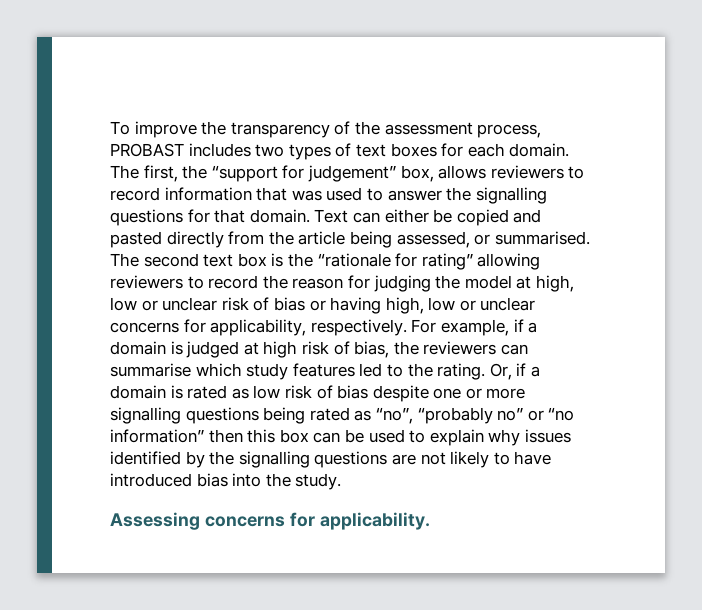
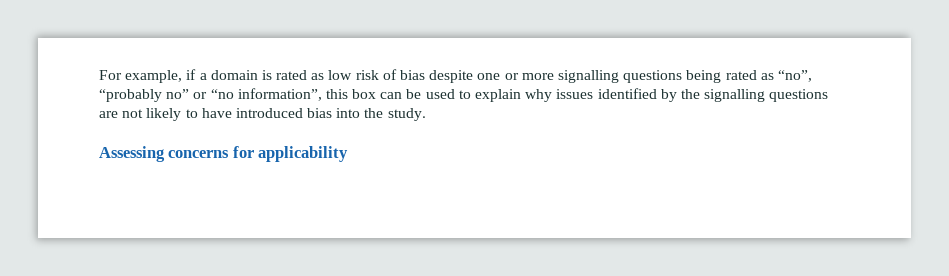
[110,121,542,138] [110,143,570,160] [110,165,585,182] [110,187,547,204] [110,209,542,226] [110,231,590,248] [110,253,541,270] [110,275,574,292] [110,297,536,314] [110,319,407,336] To improve the transparency of the assessment process, PROBAST includes two types of text boxes for each domain. The first, the “support for judgement” box, allows reviewers to record information that was used to answer the signalling questions for that domain. Text can either be copied and pasted directly from the article being assessed, or summarised. The second text box is the “rationale for rating” allowing reviewers to record the reason for judging the model at high, low or unclear risk of bias or having high, low or unclear concerns for applicability, respectively. -> (99, 75) none
[186,341,528,358] [110,363,540,380] [110,385,183,399] judged at high risk of bias, the reviewers can summarise which study features led to the rating. Or, if a domain is -> (272, 75) none
[110,429,243,443] information” then -> [237,88,322,101] information”,
[319,512,430,530] applicability. -> [258,146,349,162] applicability

